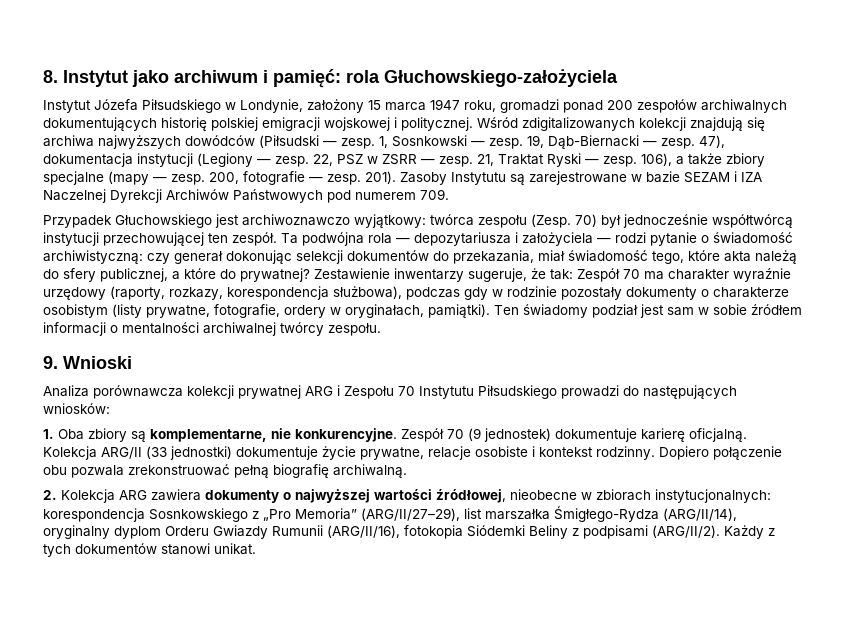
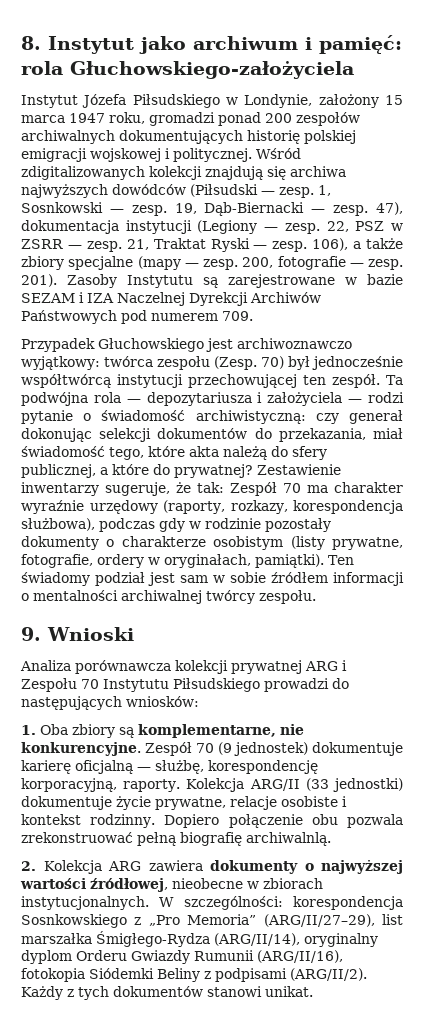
[689,428,747,442] oficjalną. -> [75,760,318,774] [21,778,181,792] oficjalną — służbę, korespondencję korporacyjną, raporty.
[333,464,407,478] archiwalną. -> [246,832,331,846] archiwalnlą.
[655,489,771,503] instytucjonalnych: -> [21,896,283,910] instytucjonalnych. W szczególności:

